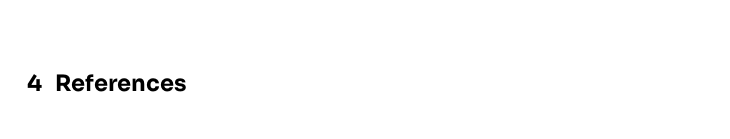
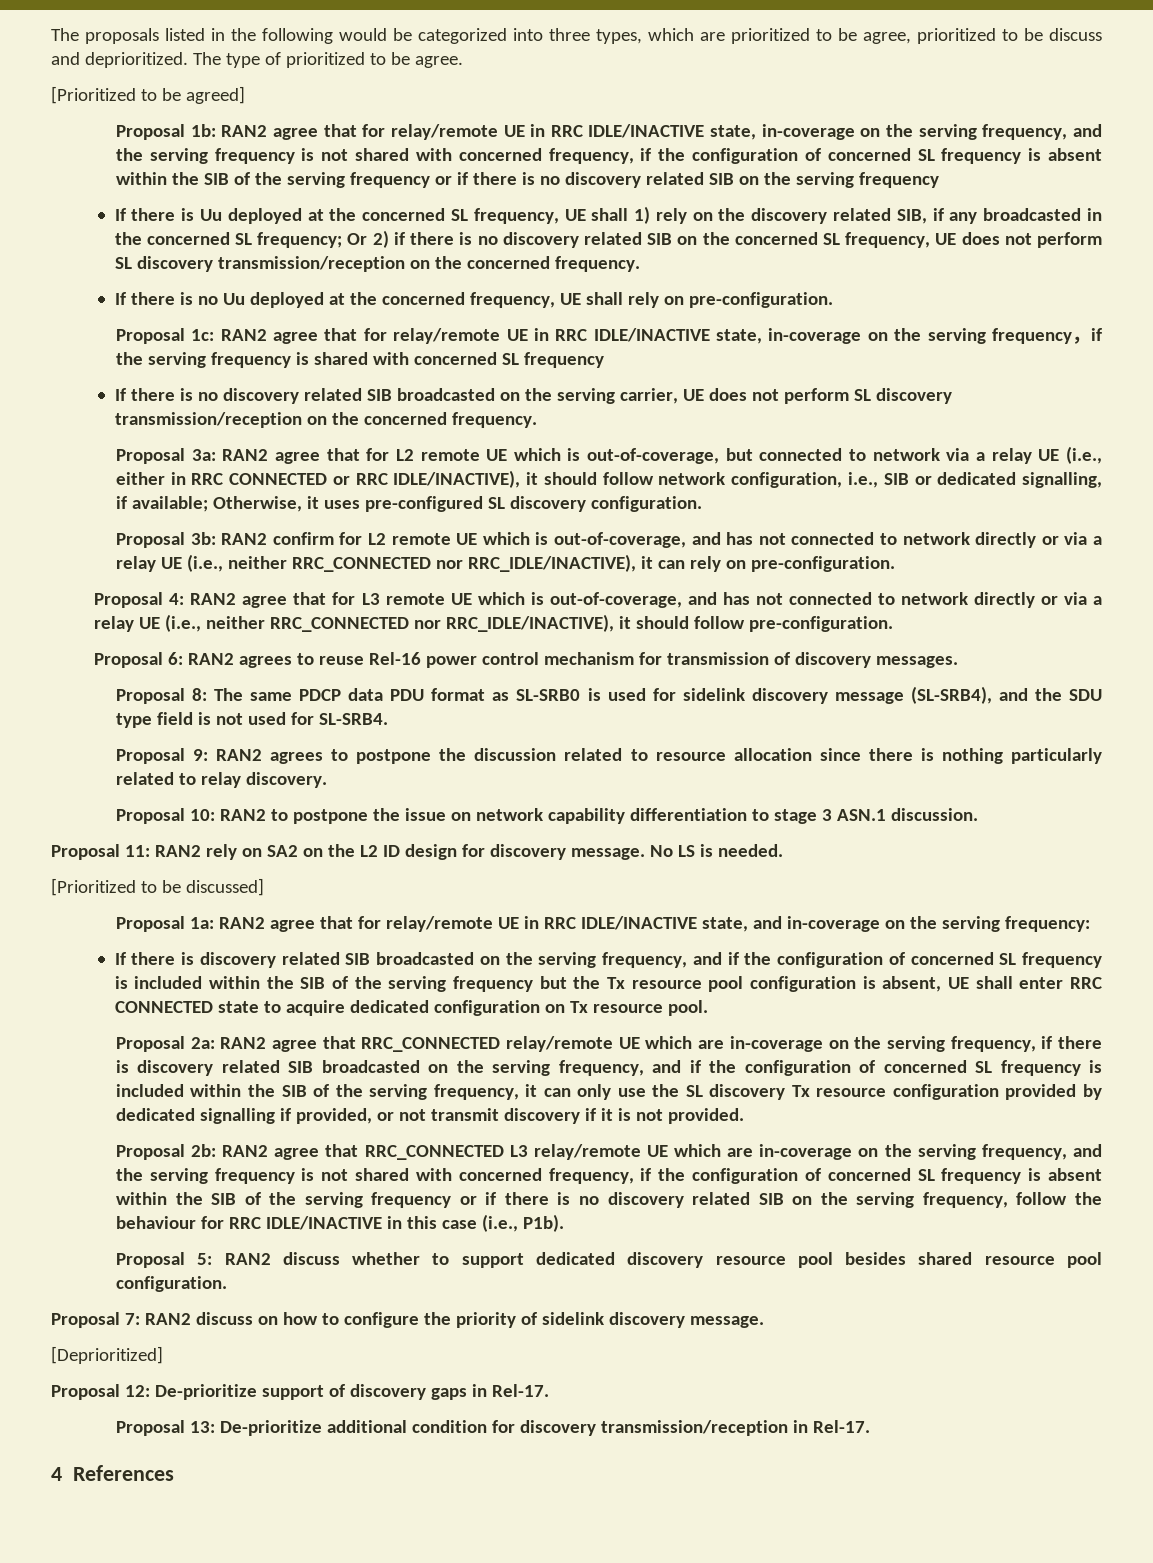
(27, 82) none -> [51,28,1102,44] [51,52,463,68] [51,86,245,104] [115,124,1102,140] [115,148,1103,164] [115,172,939,188] [114,206,1102,224] [114,230,1102,248] [114,256,640,272] [114,292,833,308] [115,328,1102,344] [115,352,604,368] [114,388,952,404] [114,412,537,428] [115,446,1102,464] [115,470,1102,488] [115,496,702,512] [115,532,1103,548] [115,554,895,572] [94,592,1102,608] [94,614,894,632] [94,652,959,668] [115,686,1103,704] [115,712,388,728] [115,748,1102,764] [115,772,327,788] [115,808,978,824] [51,844,783,860] [51,878,264,896] [115,916,1090,932] [114,952,1102,968] [114,976,1103,992] [114,1000,708,1016] [115,1036,1102,1052] [115,1060,1103,1076] [115,1084,1102,1100] [115,1108,744,1124] [115,1144,1102,1160] [115,1168,1103,1184] [115,1192,1102,1208] [115,1214,564,1232] [115,1252,1102,1268] [115,1276,227,1292] [51,1312,764,1328] [51,1346,163,1364] [51,1384,549,1400] [115,1420,870,1436] The proposals listed in the following would be categorized into three types, which are prioritized to be agree, prioritized to be discuss and deprioritized. The type of prioritized to be agree. // [Prioritized to be agreed] // Proposal 1b: RAN2 agree that for relay/remote UE in RRC IDLE/INACTIVE state, in-coverage on the serving frequency, and the serving frequency is not shared with concerned frequency, if the configuration of concerned SL frequency is absent within the SIB of the serving frequency or if there is no discovery related SIB on the serving frequency // If there is Uu deployed at the concerned SL frequency, UE shall 1) rely on the discovery related SIB, if any broadcasted in the concerned SL frequency; Or 2) if there is no discovery related SIB on the concerned SL frequency, UE does not perform SL discovery transmission/reception on the concerned frequency. // If there is no Uu deployed at the concerned frequency, UE shall rely on pre-configuration. // Proposal 1c: RAN2 agree that for relay/remote UE in RRC IDLE/INACTIVE state, in-coverage on the serving frequency，if the serving frequency is shared with concerned SL frequency // If there is no discovery related SIB broadcasted on the serving carrier, UE does not perform SL discovery transmission/reception on the concerned frequency. // Proposal 3a: RAN2 agree that for L2 remote UE which is out-of-coverage, but connected to network via a relay UE (i.e., either in RRC CONNECTED or RRC IDLE/INACTIVE), it should follow network configuration, i.e., SIB or dedicated signalling, if available; Otherwise, it uses pre-configured SL discovery configuration. // Proposal 3b: RAN2 confirm for L2 remote UE which is out-of-coverage, and has not connected to network directly or via a relay UE (i.e., neither RRC_CONNECTED nor RRC_IDLE/INACTIVE), it can rely on pre-configuration. // Proposal 4: RAN2 agree that for L3 remote UE which is out-of-coverage, and has not connected to network directly or via a relay UE (i.e., neither RRC_CONNECTED nor RRC_IDLE/INACTIVE), it should follow pre-configuration. // Proposal 6: RAN2 agrees to reuse Rel-16 power control mechanism for transmission of discovery messages. // Proposal 8: The same PDCP data PDU format as SL-SRB0 is used for sidelink discovery message (SL-SRB4), and the SDU type field is not used for SL-SRB4. // Proposal 9: RAN2 agrees to postpone the discussion related to resource allocation since there is nothing particularly related to relay discovery. // Proposal 10: RAN2 to postpone the issue on network capability differentiation to stage 3 ASN.1 discussion. // Proposal 11: RAN2 rely on SA2 on the L2 ID design for discovery message. No LS is needed. // [Prioritized to be discussed] // Proposal 1a: RAN2 agree that for relay/remote UE in RRC IDLE/INACTIVE state, and in-coverage on the serving frequency: // If there is discovery related SIB broadcasted on the serving frequency, and if the configuration of concerned SL frequency is included within the SIB of the serving frequency but the Tx resource pool configuration is absent, UE shall enter RRC CONNECTED state to acquire dedicated configuration on Tx resource pool. // Proposal 2a: RAN2 agree that RRC_CONNECTED relay/remote UE which are in-coverage on the serving frequency, if there is discovery related SIB broadcasted on the serving frequency, and if the configuration of concerned SL frequency is included within the SIB of the serving frequency, it can only use the SL discovery Tx resource configuration provided by dedicated signalling if provided, or not transmit discovery if it is not provided. // Proposal 2b: RAN2 agree that RRC_CONNECTED L3 relay/remote UE which are in-coverage on the serving frequency, and the serving frequency is not shared with concerned frequency, if the configuration of concerned SL frequency is absent within the SIB of the serving frequency or if there is no discovery related SIB on the serving frequency, follow the behaviour for RRC IDLE/INACTIVE in this case (i.e., P1b). // Proposal 5: RAN2 discuss whether to support dedicated discovery resource pool besides shared resource pool configuration. // Proposal 7: RAN2 discuss on how to configure the priority of sidelink discovery message. // [Deprioritized] // Proposal 12: De-prioritize support of discovery gaps in Rel-17. // Proposal 13: De-prioritize additional condition for discovery transmission/reception in Rel-17. //

